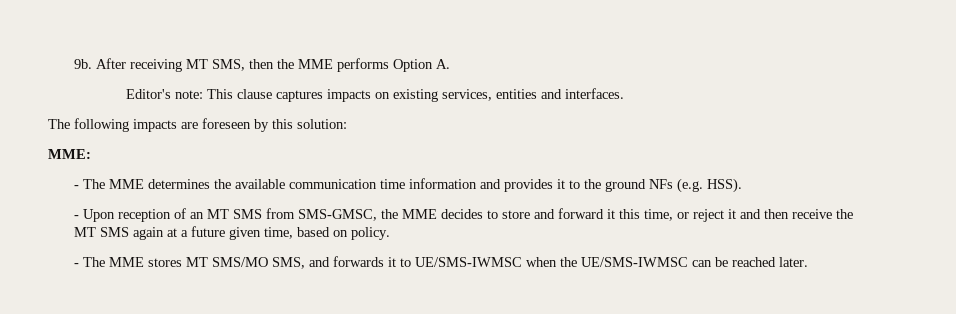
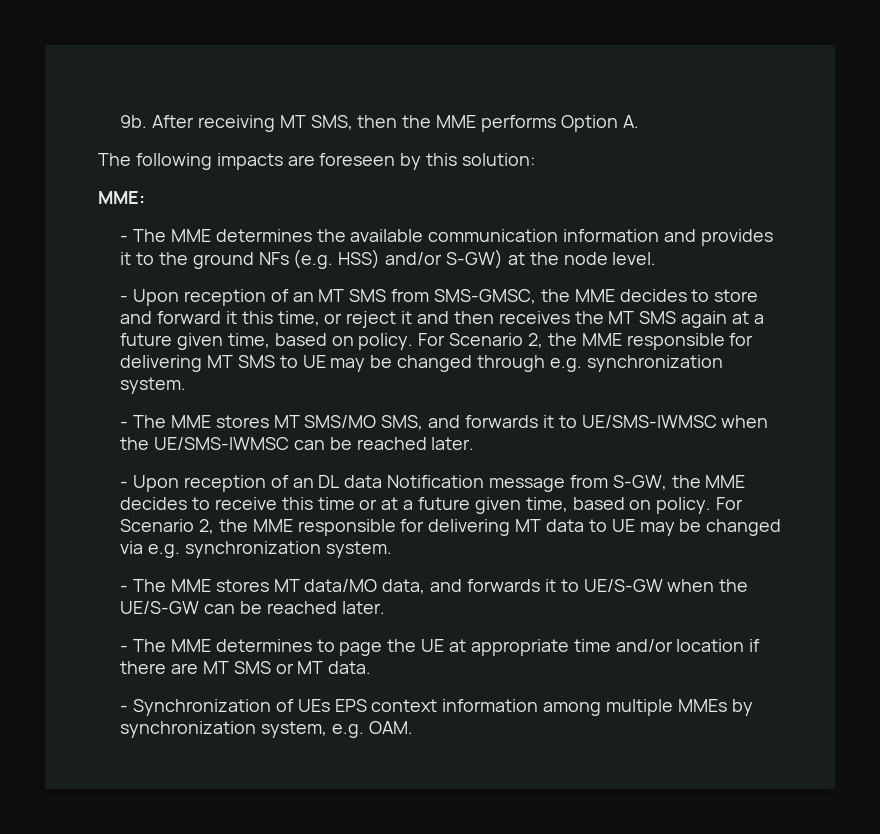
[125,88,624,102] // Editor's note: This clause captures impacts on existing services, entities and interfaces. -> (639, 121) none
[379,179,405,189] time -> (559, 235) none
[706,178,742,193] HSS). -> [338,249,657,269] HSS) and/or S-GW) at the node level.
[791,209,832,219] receive -> [498,311,570,324] receives
(390, 233) none -> [418,333,754,350] [120,355,723,372] [120,377,187,394] For Scenario 2, the MME responsible for delivering MT SMS to UE may be changed through e.g. synchronization system.
(808, 262) none -> [120,475,746,492] [120,497,744,514] [120,519,782,536] [120,541,392,558] [120,579,749,594] [120,601,385,614] [120,639,761,656] [120,661,372,674] [120,699,753,716] [120,721,413,738] // - Upon reception of an DL data Notification message from S-GW, the MME decides to receive this time or at a future given time, based on policy. For Scenario 2, the MME responsible for delivering MT data to UE may be changed via e.g. synchronization system. // - The MME stores MT data/MO data, and forwards it to UE/S-GW when the UE/S-GW can be reached later. // - The MME determines to page the UE at appropriate time and/or location if there are MT SMS or MT data. // - Synchronization of UEs EPS context information among multiple MMEs by synchronization system, e.g. OAM.

